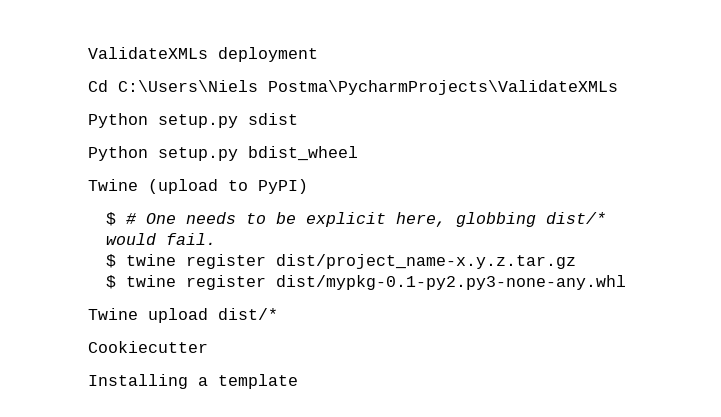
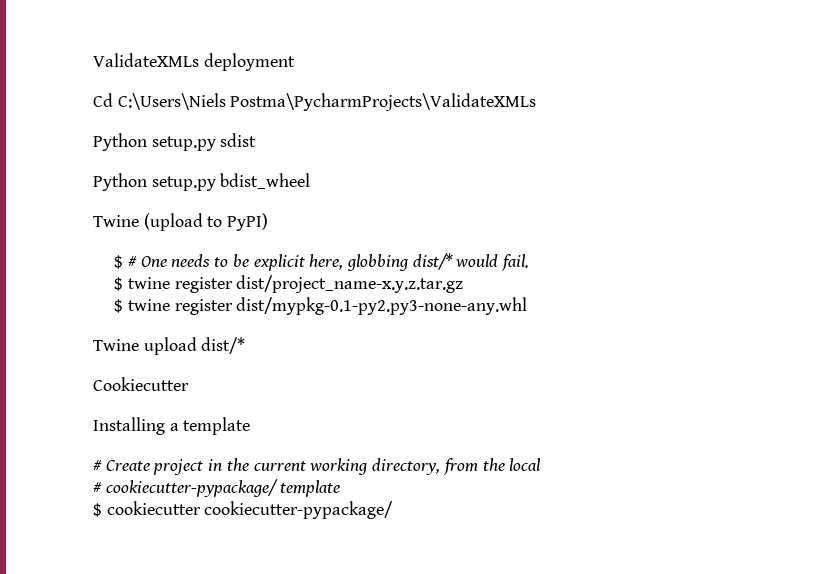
(298, 381) none -> [93,458,542,475] [93,479,341,497] [93,501,394,519] // # Create project in the current working directory, from the local // # cookiecutter-pypackage/ template // $ cookiecutter cookiecutter-pypackage/

